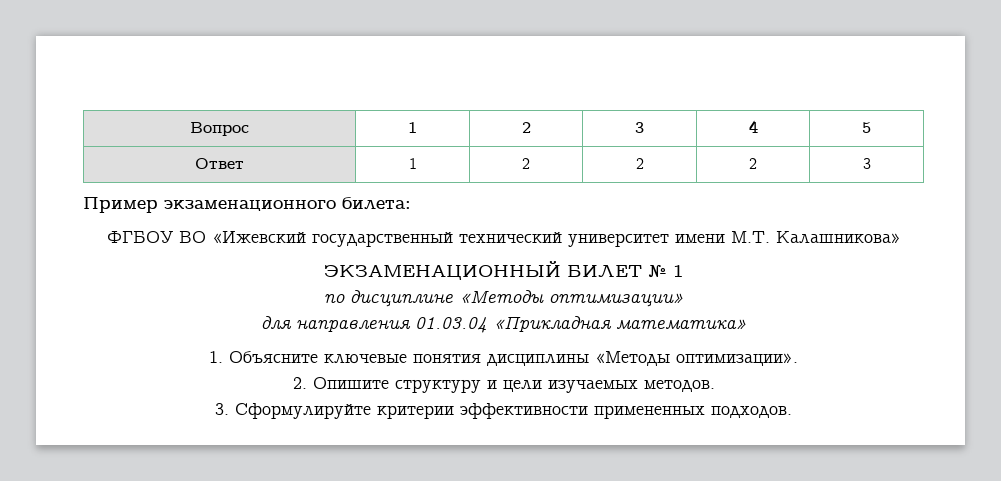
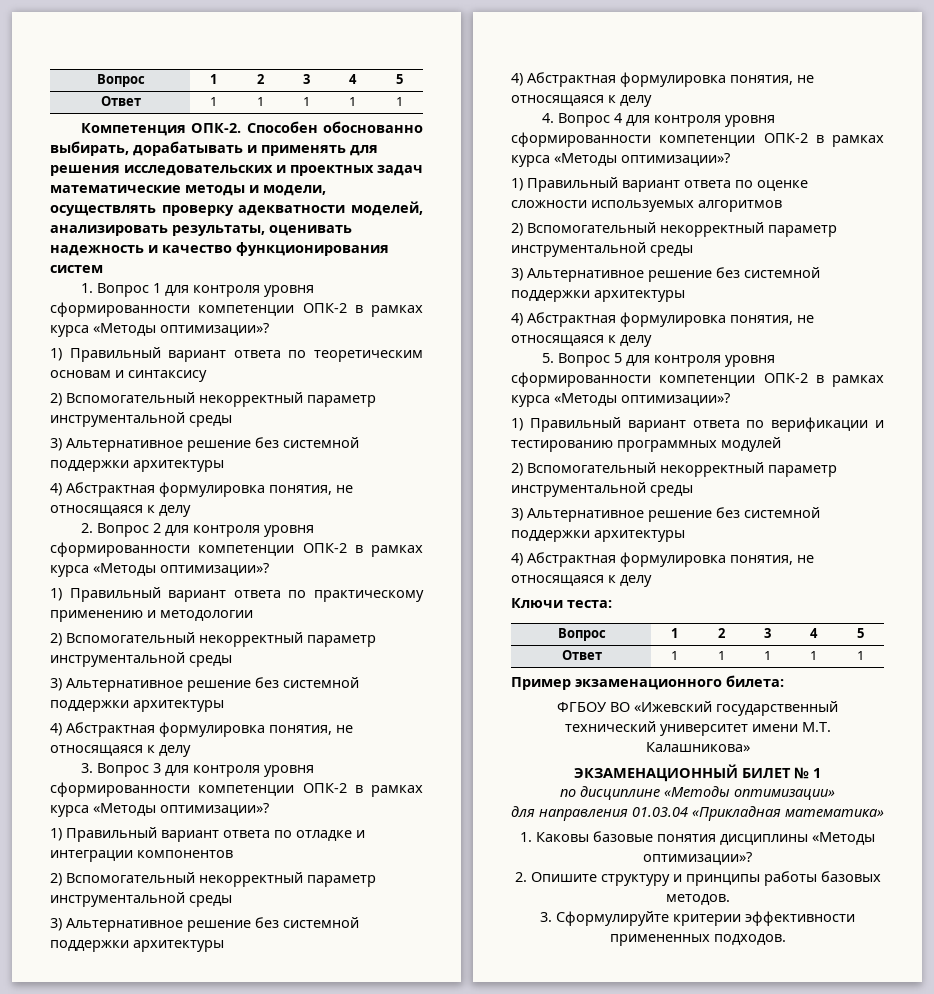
[190,122,249,136] [408,122,417,133] [521,122,531,133] [635,122,644,133] [748,120,758,133] [862,122,871,133] [195,158,244,169] [408,158,417,169] [522,158,530,169] [635,158,644,169] [749,158,757,169] [862,158,871,169] Вопрос | 1 | 2 | 3 | 4 | 5 // Ответ | 1 | 2 | 2 | 2 | 3 -> [96,74,145,87] [210,74,217,84] [256,74,264,84] [303,74,310,84] [349,74,357,84] [395,74,403,84] [100,96,141,106] [210,97,217,106] [256,97,264,106] [303,97,310,106] [349,97,356,106] [395,97,403,106] [80,121,424,136] [50,141,378,156] [50,165,423,176] [50,185,326,196] [50,201,424,216] [50,225,352,236] [50,242,389,256] [50,265,103,273] [80,283,314,297] [50,302,423,317] [50,323,269,337] [50,347,423,362] [50,370,207,382] [50,392,376,407] [50,412,232,427] [50,437,359,452] [50,460,224,472] [50,482,353,497] [50,505,191,517] [80,523,314,537] [50,542,423,557] [50,563,269,577] [50,587,424,602] [50,610,253,622] [50,632,376,647] [50,652,232,667] [50,677,359,692] [50,700,224,712] [50,722,353,737] [50,745,191,757] [80,763,314,777] [50,782,423,797] [50,803,269,817] [50,827,365,842] [50,850,233,862] [50,872,376,887] [50,892,232,907] [50,917,359,932] [50,940,224,952] [511,72,814,87] [511,95,652,107] [541,113,775,127] [511,132,884,147] [511,153,730,167] [511,177,808,192] [511,200,782,212] [511,222,837,237] [511,242,693,257] [511,267,820,282] [511,290,685,302] [511,312,814,327] [511,335,652,347] [541,353,775,367] [511,372,884,387] [511,393,730,407] [511,417,884,432] [511,437,781,452] [511,462,837,477] [511,482,693,497] [511,507,820,522] [511,530,685,542] [511,552,814,567] [511,575,652,587] [511,598,612,608] [557,628,606,641] [671,628,678,638] [717,628,725,638] [764,628,771,638] [810,628,818,638] [856,628,864,638] [561,650,602,660] [671,651,678,660] [717,651,725,660] [764,651,771,660] [810,651,817,660] [856,651,864,660] Вопрос | 1 | 2 | 3 | 4 | 5 // Ответ | 1 | 1 | 1 | 1 | 1 // Компетенция ОПК-2. Способен обоснованно выбирать, дорабатывать и применять для решения исследовательских и проектных задач математические методы и модели, осуществлять проверку адекватности моделей, анализировать результаты, оценивать надежность и качество функционирования систем // 1. Вопрос 1 для контроля уровня сформированности компетенции ОПК-2 в рамках курса «Методы оптимизации»? // 1) Правильный вариант ответа по теоретическим основам и синтаксису // 2) Вспомогательный некорректный параметр инструментальной среды // 3) Альтернативное решение без системной поддержки архитектуры // 4) Абстрактная формулировка понятия, не относящаяся к делу // 2. Вопрос 2 для контроля уровня сформированности компетенции ОПК-2 в рамках курса «Методы оптимизации»? // 1) Правильный вариант ответа по практическому применению и методологии // 2) Вспомогательный некорректный параметр инструментальной среды // 3) Альтернативное решение без системной поддержки архитектуры // 4) Абстрактная формулировка понятия, не относящаяся к делу // 3. Вопрос 3 для контроля уровня сформированности компетенции ОПК-2 в рамках курса «Методы оптимизации»? // 1) Правильный вариант ответа по отладке и интеграции компонентов // 2) Вспомогательный некорректный параметр инструментальной среды // 3) Альтернативное решение без системной поддержки архитектуры // 4) Абстрактная формулировка понятия, не относящаяся к делу // 4. Вопрос 4 для контроля уровня сформированности компетенции ОПК-2 в рамках курса «Методы оптимизации»? // 1) Правильный вариант ответа по оценке сложности используемых алгоритмов // 2) Вспомогательный некорректный параметр инструментальной среды // 3) Альтернативное решение без системной поддержки архитектуры // 4) Абстрактная формулировка понятия, не относящаяся к делу // 5. Вопрос 5 для контроля уровня сформированности компетенции ОПК-2 в рамках курса «Методы оптимизации»? // 1) Правильный вариант ответа по верификации и тестированию программных модулей // 2) Вспомогательный некорректный параметр инструментальной среды // 3) Альтернативное решение без системной поддержки архитектуры // 4) Абстрактная формулировка понятия, не относящаяся к делу // Ключи теста: // Вопрос | 1 | 2 | 3 | 4 | 5 // Ответ | 1 | 1 | 1 | 1 | 1
[229,351,407,364] Объясните ключевые -> [536,831,653,842] Каковы базовые
[676,353,798,366] оптимизации». -> [643,852,752,865] оптимизации»?
[502,380,638,393] цели изучаемых -> [685,871,881,886] принципы работы базовых

